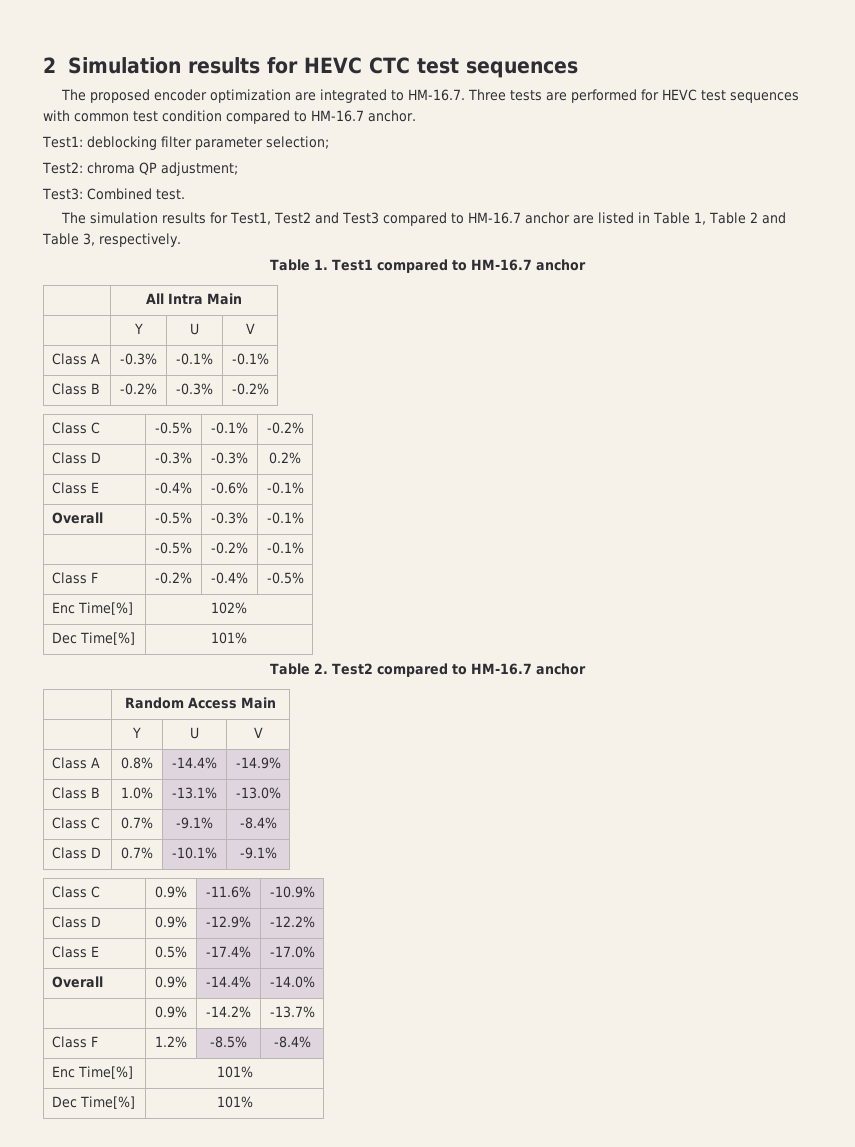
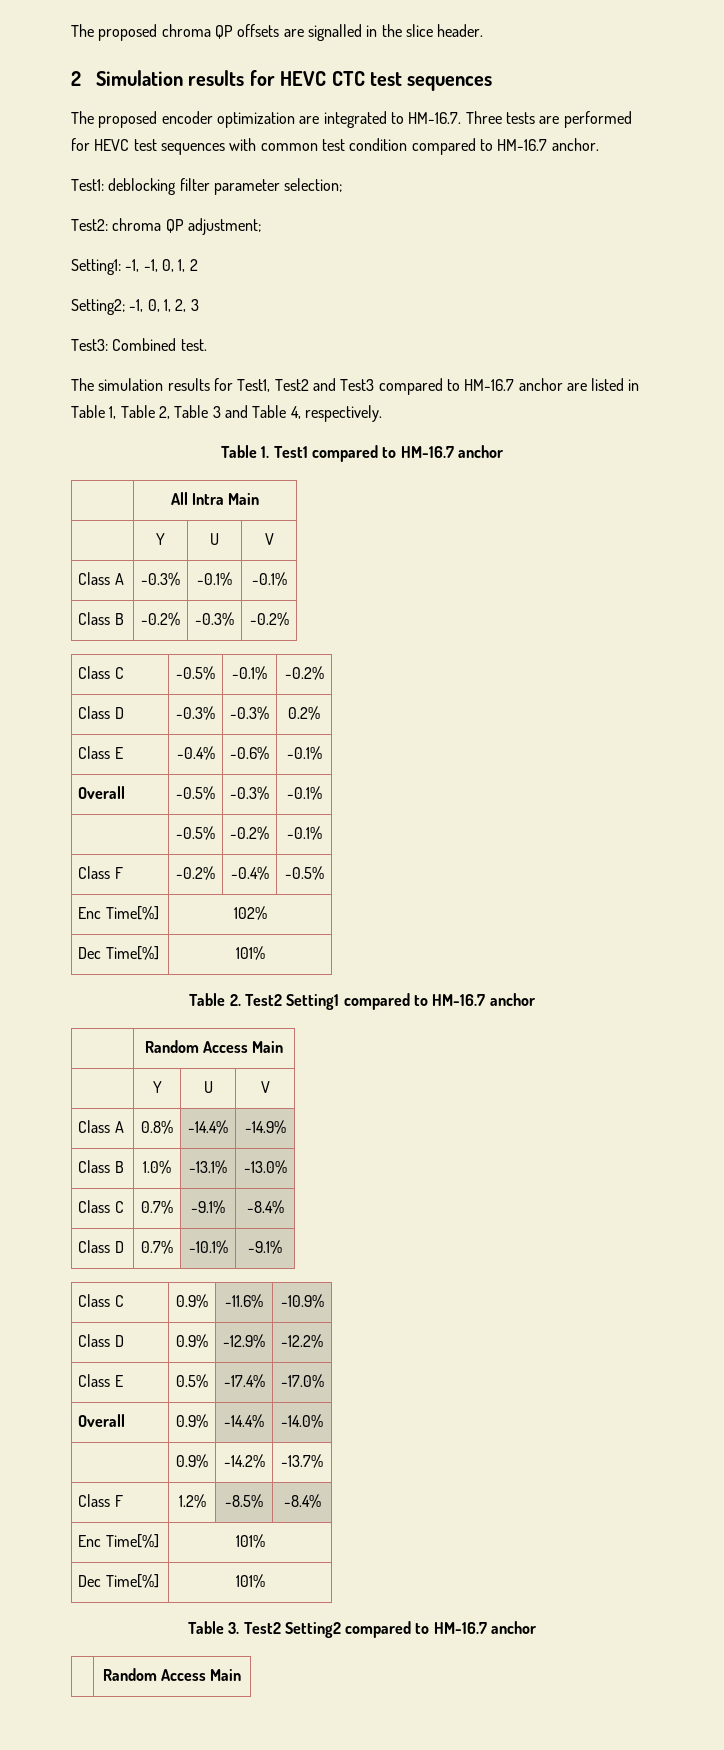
(43, 65) none -> [71,24,484,41] The proposed chroma QP offsets are signalled in the slice header. //
(238, 169) none -> [71,259,198,275] [71,299,199,315] // Setting1: -1, -1, 0, 1, 2 // Setting2; -1, 0, 1, 2, 3
[749,212,758,223] 2 -> [158,405,221,419] 2, Table 3
[82,233,95,246] 3, -> [290,406,301,419] 4,
(373, 669) none -> [286,994,340,1010] Setting1
(253, 1102) none -> [187,1621,537,1638] [102,1668,242,1681] // Table 3. Test2 Setting2 compared to HM-16.7 anchor // | Random Access Main

